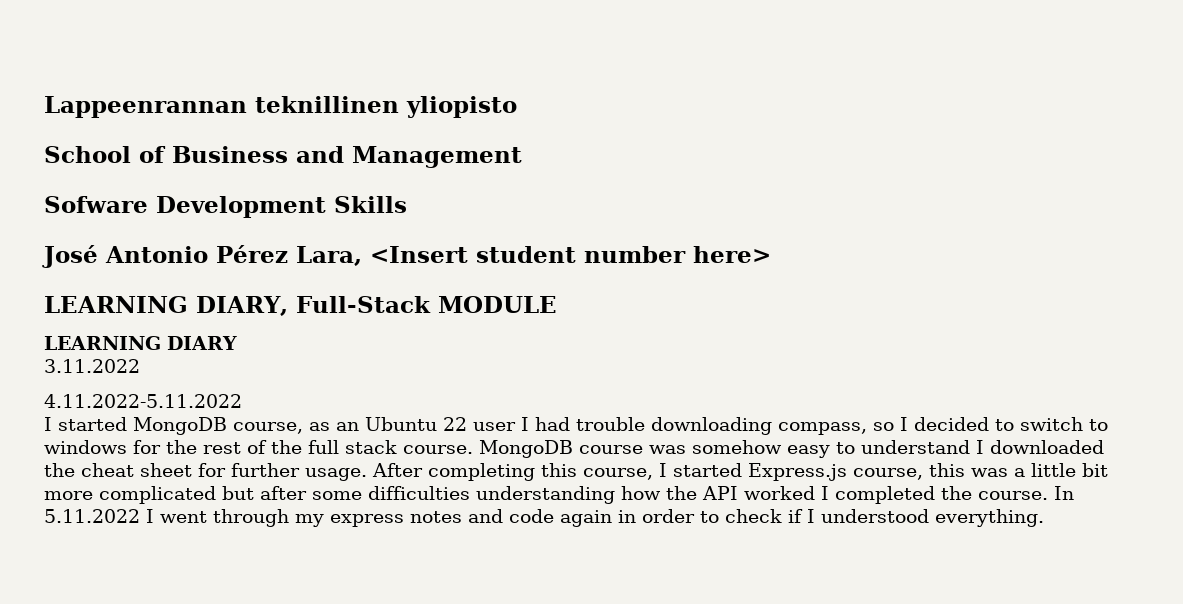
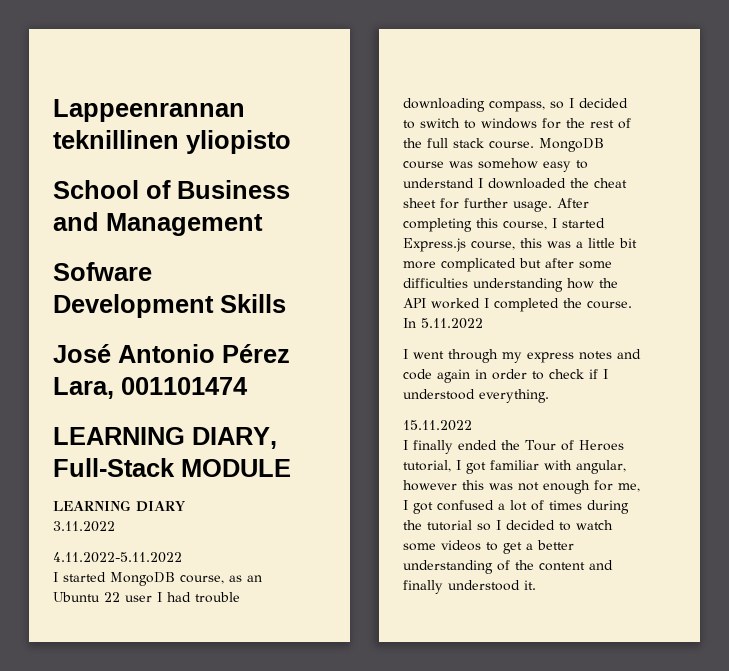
[369,246,771,263] <Insert student number here> -> [121,377,248,395] 001101474
(140, 516) none -> (483, 323) //
(1044, 518) none -> [403,420,472,431] [403,440,624,454] [403,460,626,474] [403,480,640,494] [403,500,629,514] [403,520,613,531] [403,540,574,554] [403,560,613,574] [403,580,536,594] // 15.11.2022 // I finally ended the Tour of Heroes tutorial, I got familiar with angular, however this was not enough for me, I got confused a lot of times during the tutorial so I decided to watch some videos to get a better understanding of the content and finally understood it.

